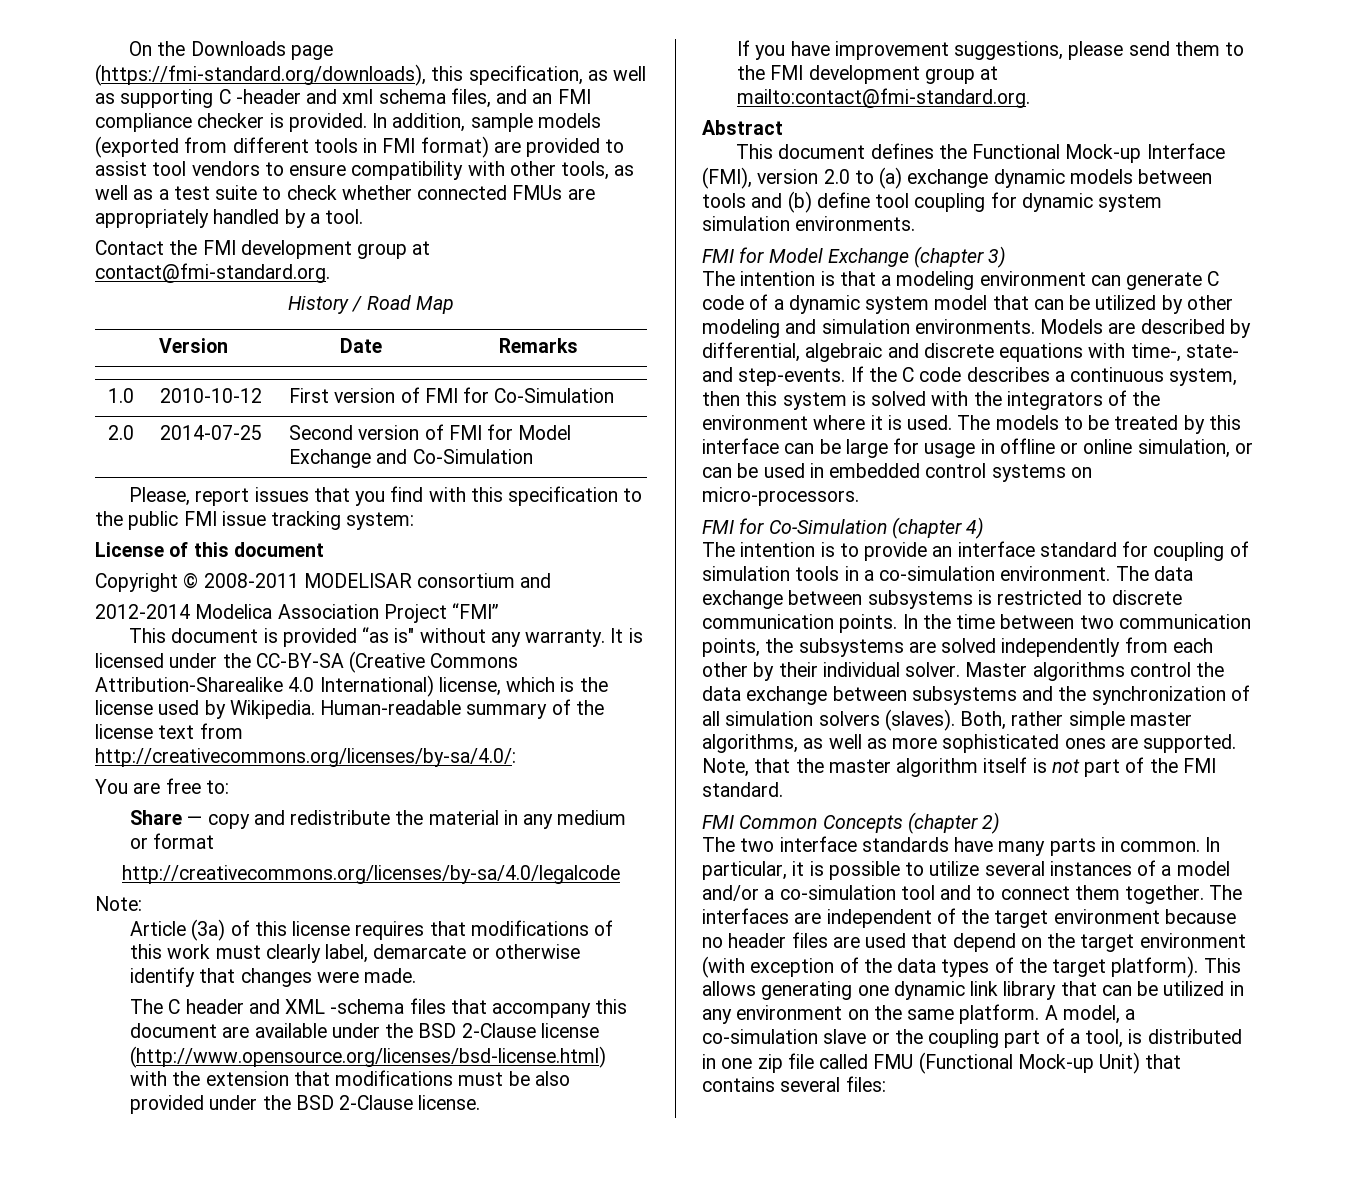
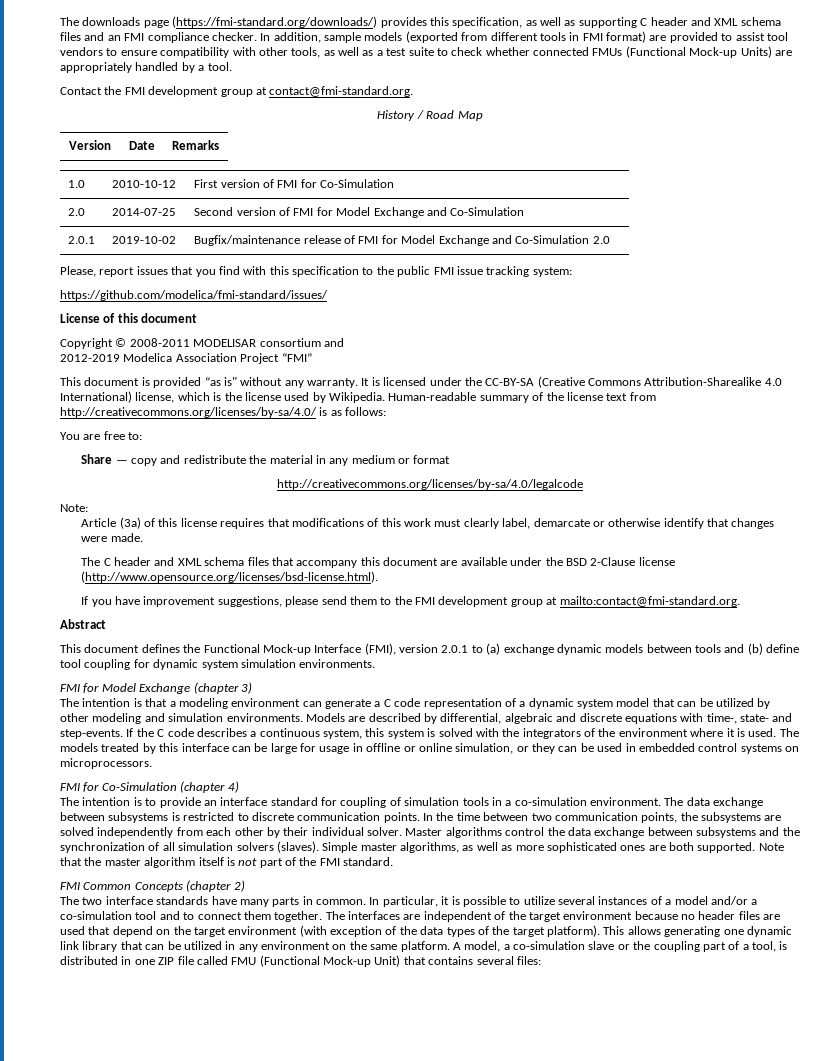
[128,41,333,60] [95,64,426,86] On the Downloads page (https://fmi-standard.org/downloads), -> [60,16,427,28] The downloads page (https://fmi-standard.org/downloads/) provides
[235,88,491,108] -header and xml schema files, -> [650,17,781,26] [60,32,81,41] header and XML schema files
[197,113,367,132] checker is provided. -> [211,32,257,41] checker.
(563, 192) none -> [625,46,772,58] (Functional Mock-up Units)
(533, 456) none -> [68,236,96,244] [112,236,177,244] [194,235,610,246] // 2.0.1 | 2019-10-02 | Bugfix/maintenance release of FMI for Model Exchange and Co-Simulation 2.0
(415, 521) none -> [60,290,328,301] // https://github.com/modelica/fmi-standard/issues/
[95,604,190,619] 2012-2014 -> [60,354,120,362] 2012-2019
[95,748,516,767] http://creativecommons.org/licenses/by-sa/4.0/: -> [60,407,387,418] http://creativecommons.org/licenses/by-sa/4.0/ is as follows:
[330,999,405,1014] -schema -> [204,557,245,566] schema
[129,1046,606,1068] [129,1070,570,1086] [129,1095,481,1114] (http://www.opensource.org/licenses/bsd-license.html) with the extension that modifications must be also provided under the BSD 2-Clause license. -> [81,571,379,583] (http://www.opensource.org/licenses/bsd-license.html).
[823,169,850,184] 2.0 -> [441,645,469,653] 2.0.1
[1207,271,1220,286] [702,295,744,310] C code -> [374,698,502,709] a C code representation
[702,391,740,406] then -> (362, 734) none
[1063,415,1110,430] to be -> (98, 747) none
(1253, 448) none -> [532,743,555,754] they
[702,487,859,506] micro-processors. -> [60,758,152,769] microprocessors.
[960,711,1125,730] Both, rather simple -> [322,842,358,853] Simple
[1143,734,1237,753] [702,758,749,777] supported. Note, -> [669,842,784,853] both supported. Note
[757,1054,783,1073] zip -> [158,957,175,965] ZIP

